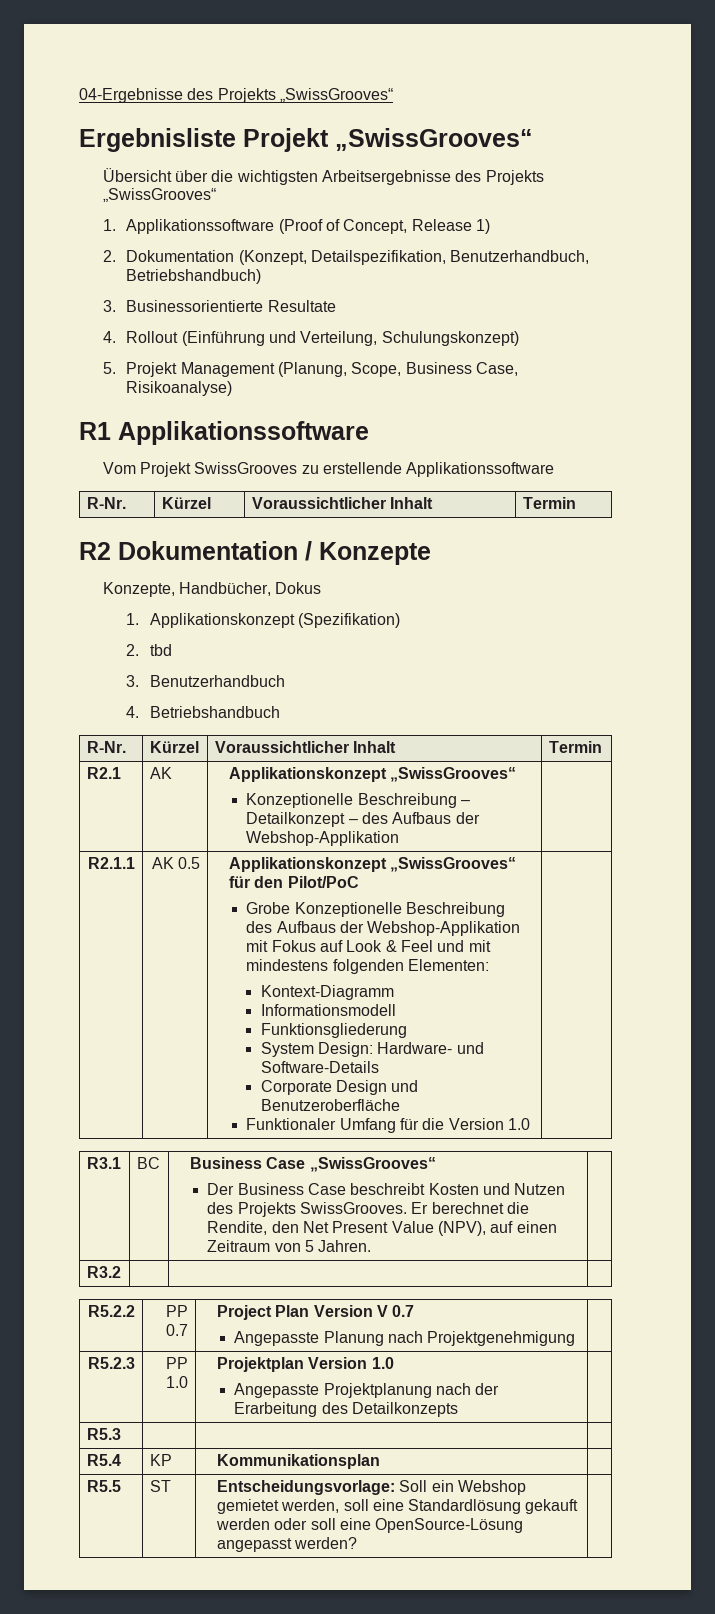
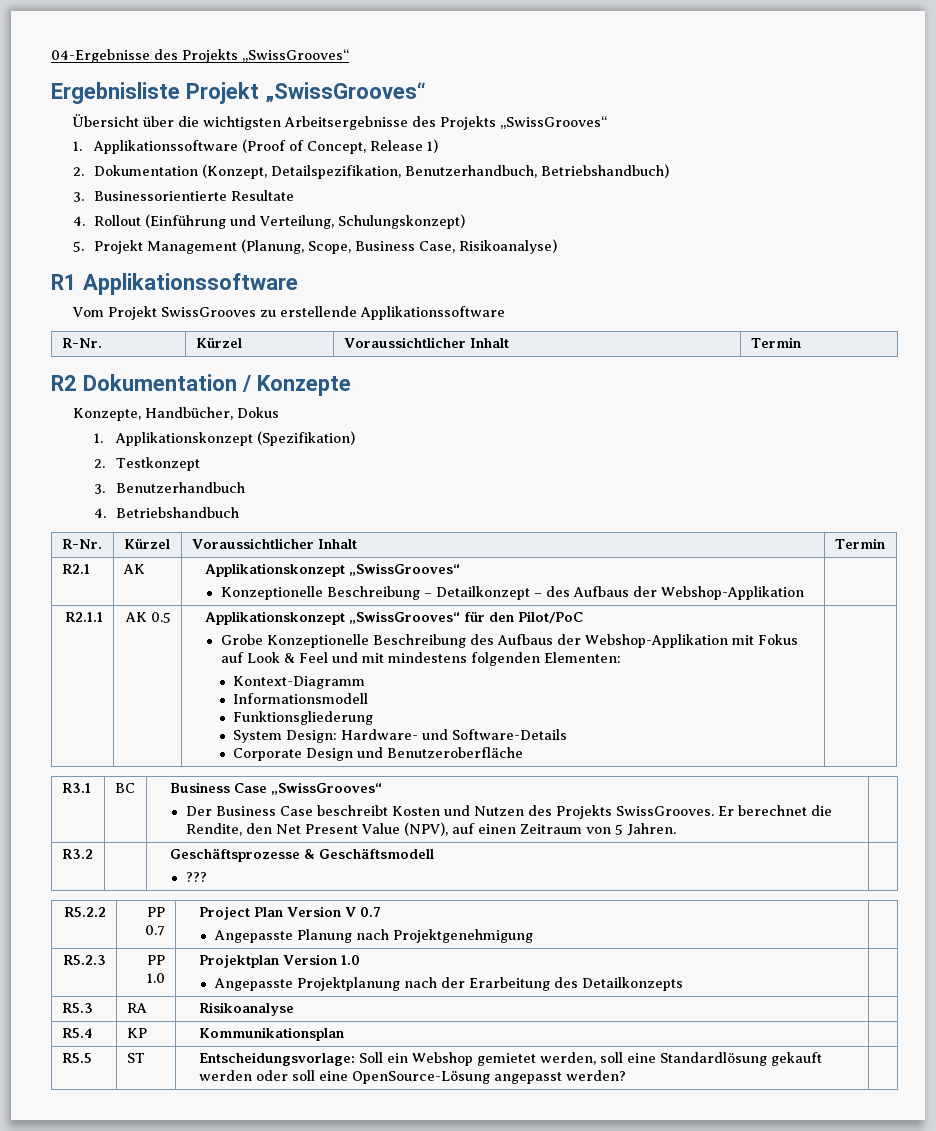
[150,644,173,656] tbd -> [115,457,200,471] Testkonzept
[246,1118,531,1133] // Funktionaler Umfang für die Version 1.0 -> (524, 752) none
(121, 1272) none -> [169,849,434,862] [185,872,207,882] Geschäftsprozesse & Geschäftsmodell // ???
(121, 1434) | -> [126,1003,147,1013] [198,1002,294,1016] RA | Risikoanalyse

